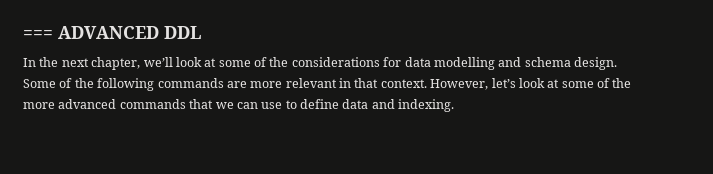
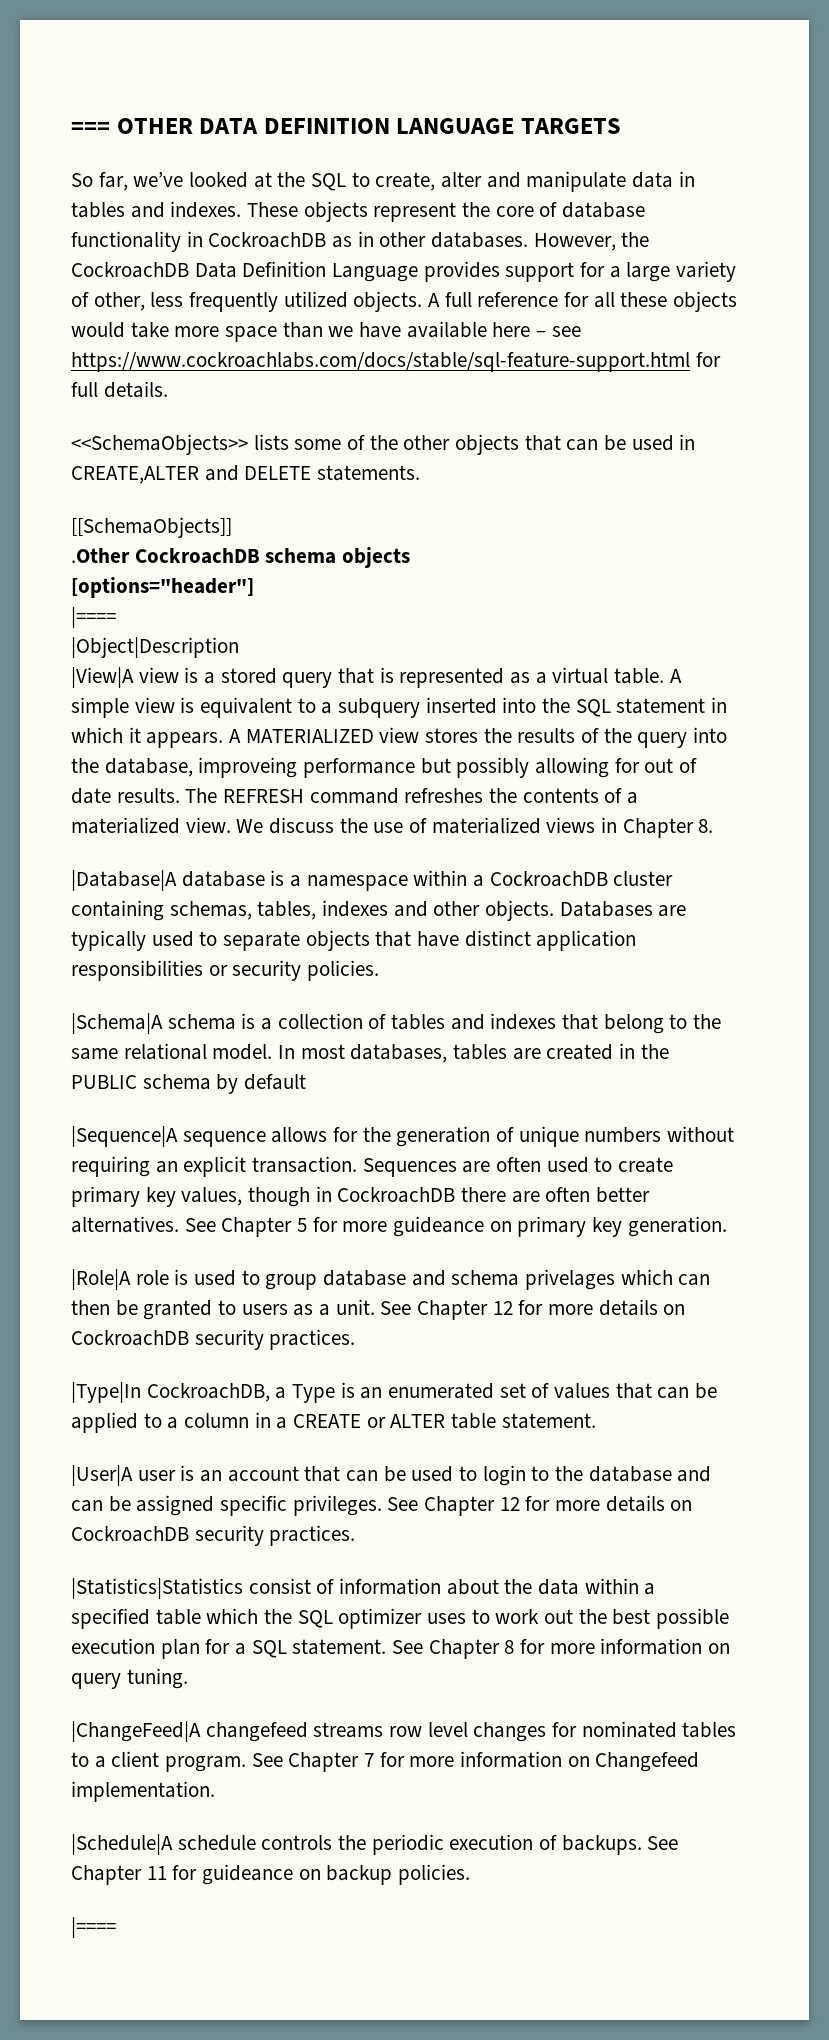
[58,26,201,39] [23,57,617,70] [23,78,632,91] [23,99,455,112] ADVANCED DDL // In the next chapter, we’ll look at some of the considerations for data modelling and schema design. Some of the following commands are more relevant in that context. However, let’s look at some of the more advanced commands that we can use to define data and indexing. -> [116,118,622,134] [71,171,695,192] [71,201,646,222] [71,231,650,252] [71,261,737,282] [71,291,738,312] [71,321,581,342] [71,352,721,372] [71,381,168,398] [71,434,696,455] [71,465,421,484] [71,517,232,538] [71,547,411,568] [71,577,254,598] [71,607,116,628] [71,637,239,658] [71,667,682,688] [71,697,728,718] [71,727,728,748] [71,757,698,778] [71,788,639,804] [71,817,714,838] [71,870,674,891] [71,900,687,921] [71,930,637,951] [71,960,380,981] [71,1013,722,1034] [71,1043,669,1063] [71,1074,307,1094] [71,1126,735,1147] [71,1156,674,1177] [71,1186,651,1207] [71,1216,727,1237] [71,1269,711,1290] [71,1299,686,1320] [71,1329,356,1350] [71,1382,718,1403] [71,1412,596,1433] [71,1465,712,1486] [71,1495,693,1516] [71,1525,356,1546] [71,1578,656,1599] [71,1608,730,1629] [71,1638,731,1659] [71,1668,188,1689] [71,1721,737,1742] [71,1751,700,1772] [71,1781,215,1802] [71,1834,679,1855] [71,1864,471,1885] [71,1917,116,1938] OTHER DATA DEFINITION LANGUAGE TARGETS // So far, we’ve looked at the SQL to create, alter and manipulate data in tables and indexes. These objects represent the core of database functionality in CockroachDB as in other databases. However, the CockroachDB Data Definition Language provides support for a large variety of other, less frequently utilized objects. A full reference for all these objects would take more space than we have available here – see https://www.cockroachlabs.com/docs/stable/sql-feature-support.html for full details. // <<SchemaObjects>> lists some of the other objects that can be used in CREATE,ALTER and DELETE statements. // [[SchemaObjects]] // .Other CockroachDB schema objects // [options="header"] // |==== // |Object|Description // |View|A view is a stored query that is represented as a virtual table. A simple view is equivalent to a subquery inserted into the SQL statement in which it appears. A MATERIALIZED view stores the results of the query into the database, improveing performance but possibly allowing for out of date results. The REFRESH command refreshes the contents of a materialized view. We discuss the use of materialized views in Chapter 8. // |Database|A database is a namespace within a CockroachDB cluster containing schemas, tables, indexes and other objects. Databases are typically used to separate objects that have distinct application responsibilities or security policies. // |Schema|A schema is a collection of tables and indexes that belong to the same relational model. In most databases, tables are created in the PUBLIC schema by default // |Sequence|A sequence allows for the generation of unique numbers without requiring an explicit transaction. Sequences are often used to create primary key values, though in CockroachDB there are often better alternatives. See Chapter 5 for more guideance on primary key generation. // |Role|A role is used to group database and schema privelages which can then be granted to users as a unit. See Chapter 12 for more details on CockroachDB security practices. // |Type|In CockroachDB, a Type is an enumerated set of values that can be applied to a column in a CREATE or ALTER table statement. // |User|A user is an account that can be used to login to the database and can be assigned specific privileges. See Chapter 12 for more details on CockroachDB security practices. // |Statistics|Statistics consist of information about the data within a specified table which the SQL optimizer uses to work out the best possible execution plan for a SQL statement. See Chapter 8 for more information on query tuning. // |ChangeFeed|A changefeed streams row level changes for nominated tables to a client program. See Chapter 7 for more information on Changefeed implementation. // |Schedule|A schedule controls the periodic execution of backups. See Chapter 11 for guideance on backup policies. // |====

